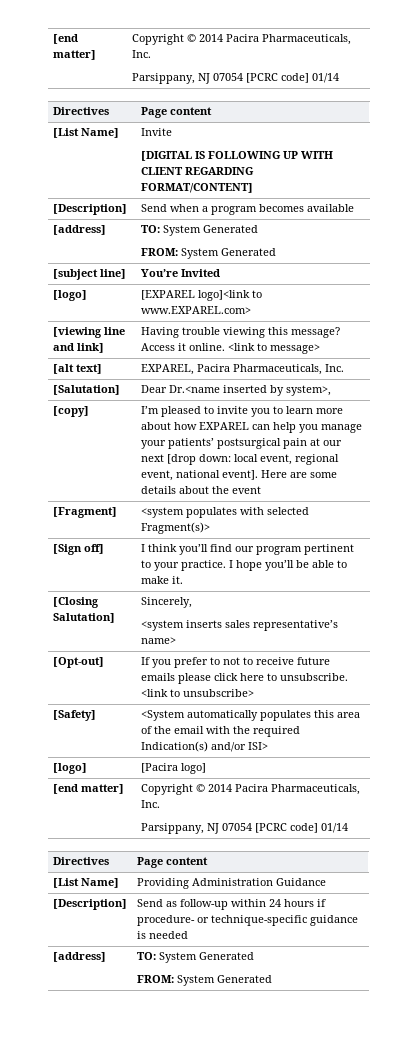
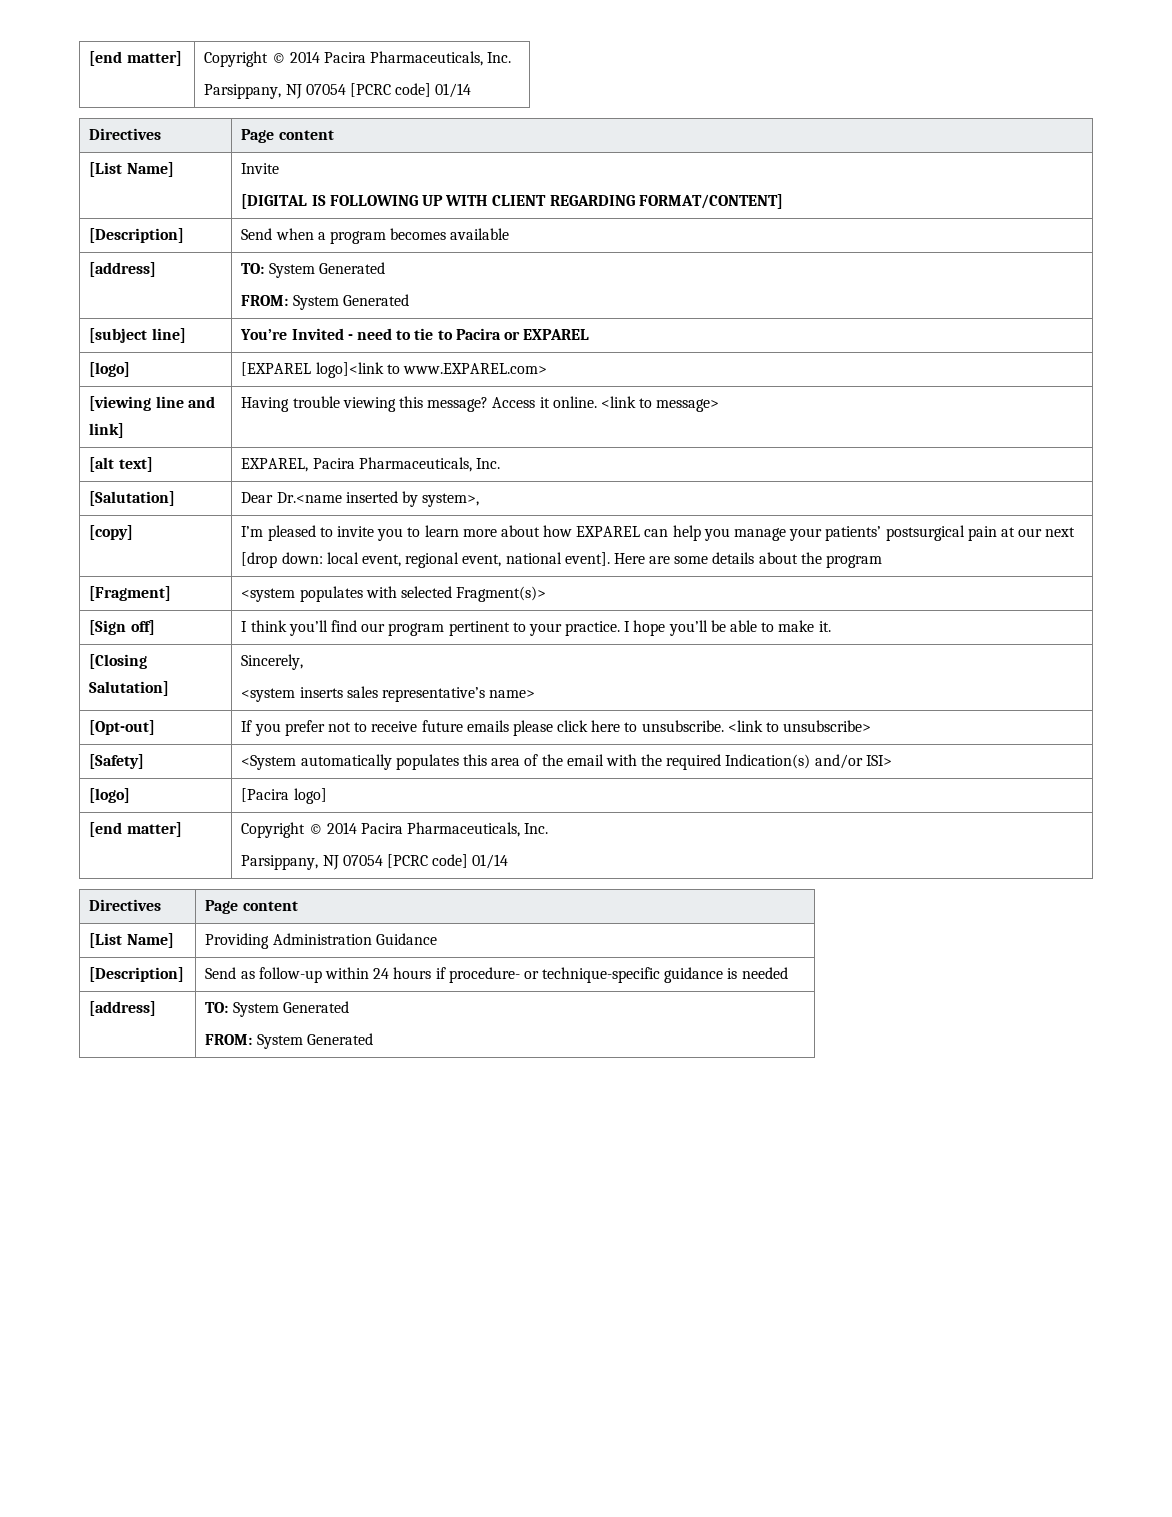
(220, 273) none -> [347,328,590,340] - need to tie to Pacira or EXPAREL
[231,486,261,494] event -> [826,555,883,568] program
[209,657,220,665] to -> (325, 728) none

